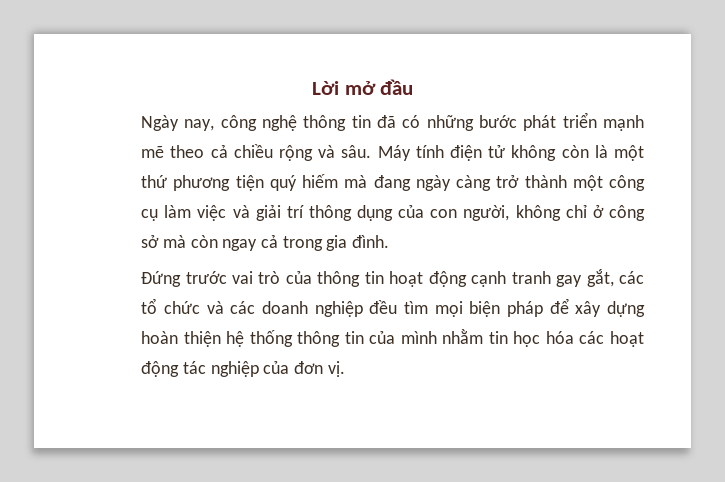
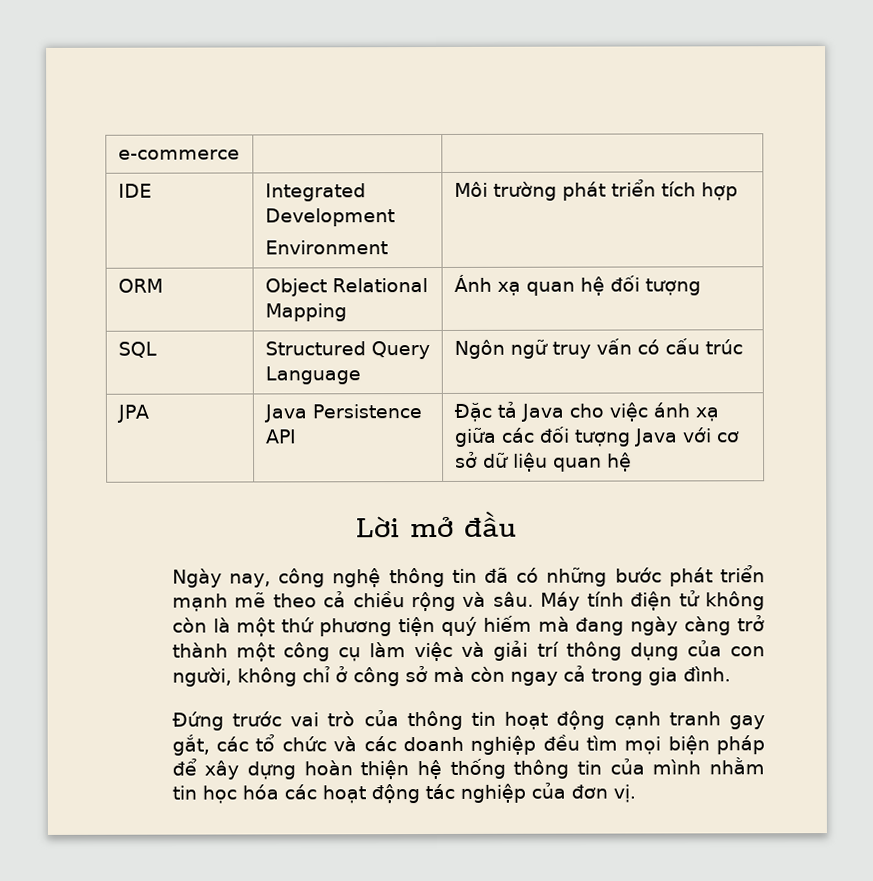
(311, 88) none -> [117,149,240,160] [117,183,152,198] [264,183,366,202] [264,208,395,227] [264,240,388,255] [453,179,738,201] [117,278,163,293] [264,278,428,297] [264,303,347,322] [453,274,701,296] [117,341,157,358] [264,341,430,360] [264,366,361,385] [453,338,743,359] [116,404,149,423] [263,404,422,423] [264,429,297,444] [453,401,719,422] [453,426,740,447] [454,451,632,472] e-commerce | | // IDE | Integrated Development // Environment | Môi trường phát triển tích hợp // ORM | Object Relational Mapping | Ánh xạ quan hệ đối tượng // SQL | Structured Query Language | Ngôn ngữ truy vấn có cấu trúc // JPA | Java Persistence API | Đặc tả Java cho việc ánh xạ giữa các đối tượng Java với cơ sở dữ liệu quan hệ //

